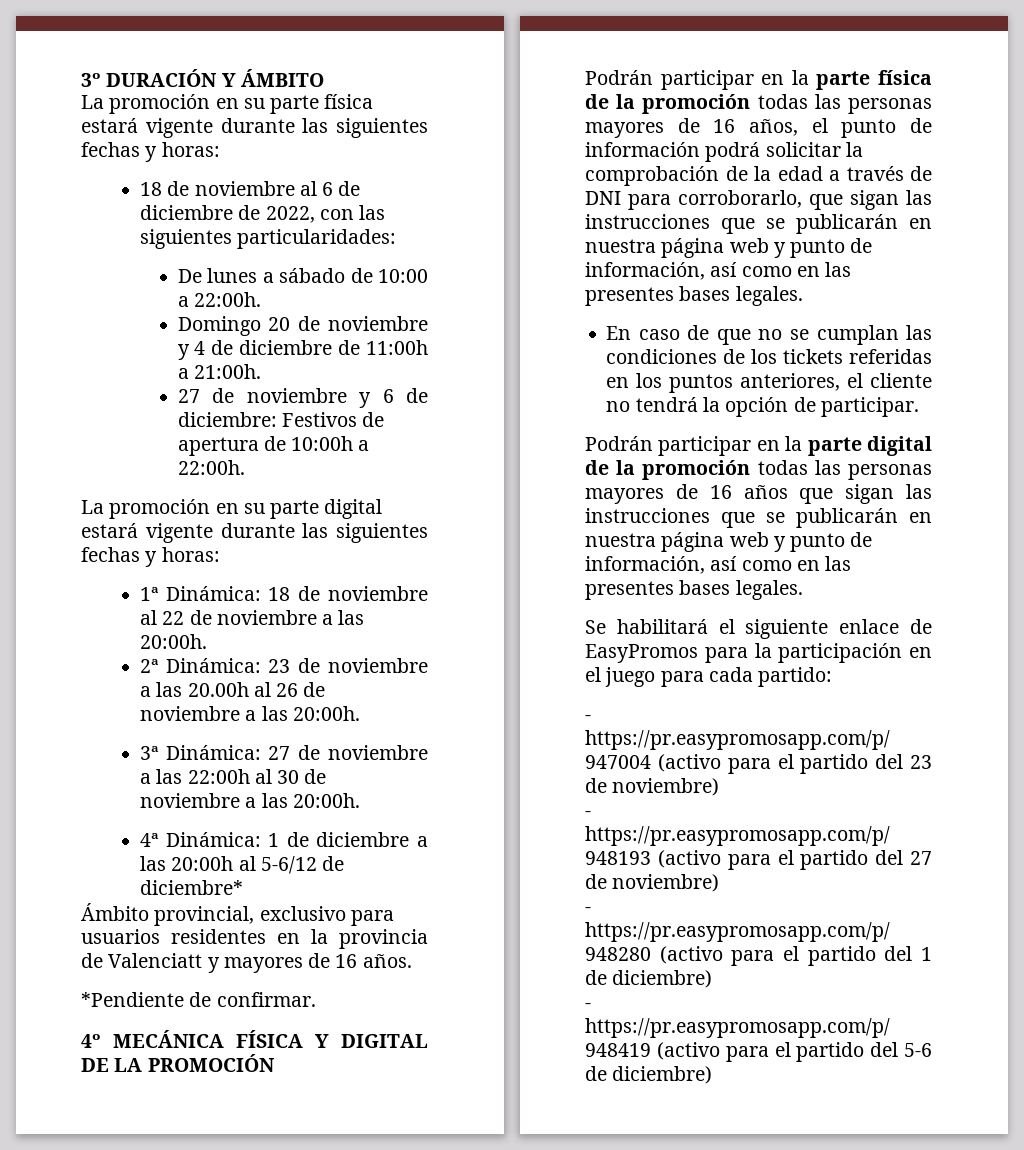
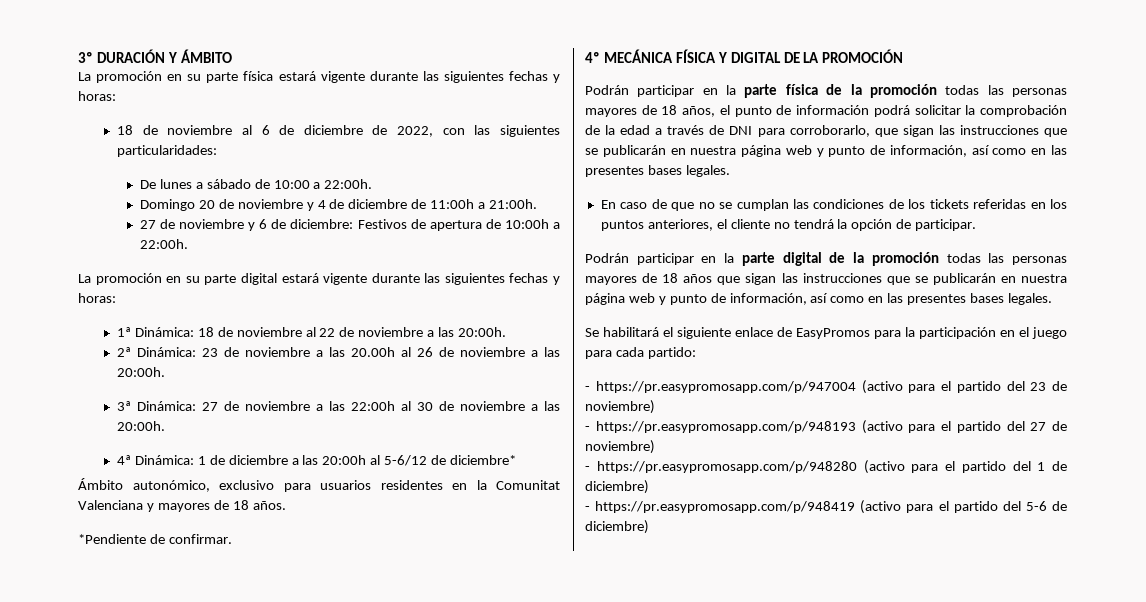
[154,906,255,926] provincial, -> [132,480,210,492] autonómico,
[339,929,428,949] [81,953,203,968] provincia de Valenciatt -> [496,480,560,490] [78,500,143,510] Comunitat Valenciana
[335,954,358,968] 16 -> [232,500,249,510] 18
[713,119,736,133] 16 -> [661,105,678,115] 18
[709,485,732,499] 16 -> [662,273,679,283] 18

